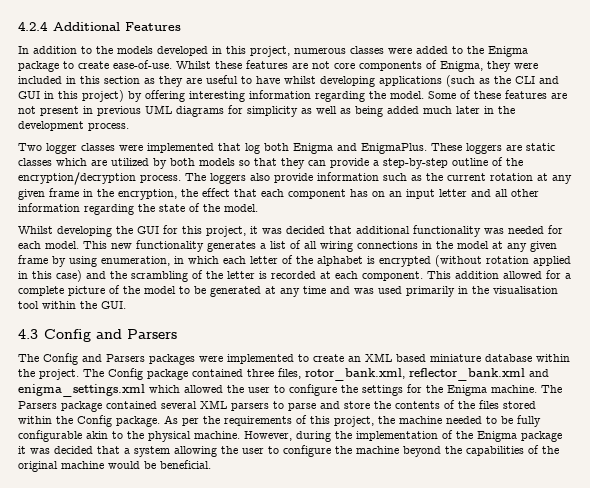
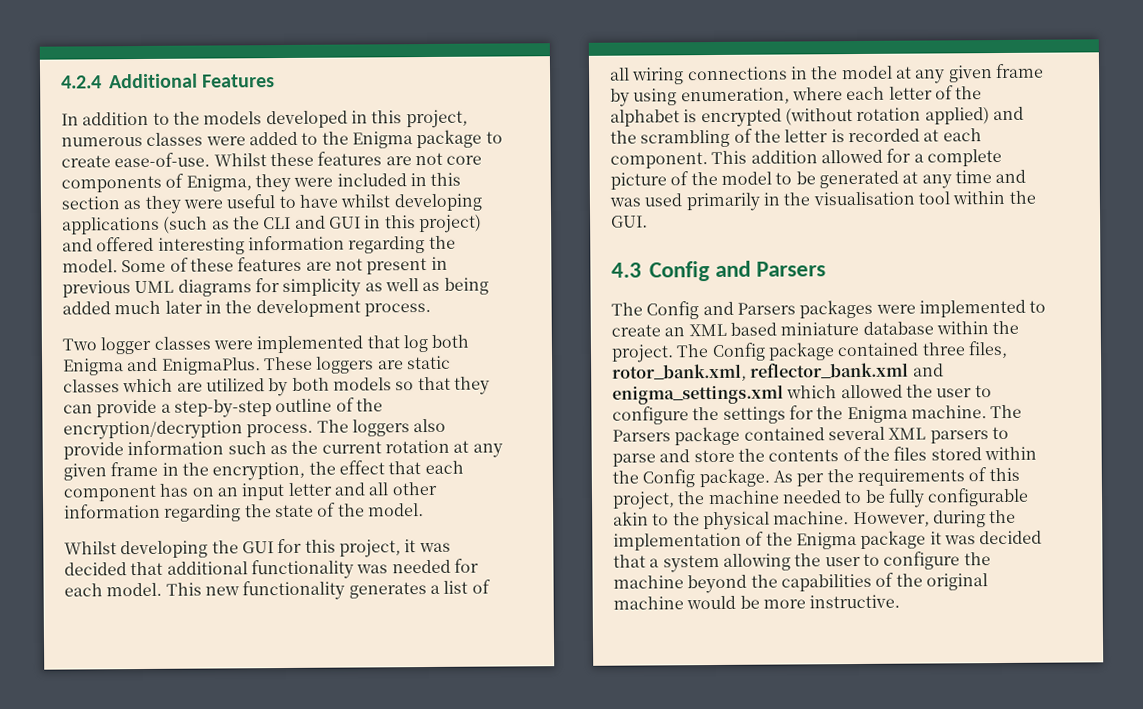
[186,78,202,84] are -> [182,199,223,209] were
[128,90,185,102] by offering -> [62,236,155,252] and offered
[174,256,219,264] in which -> [791,87,843,101] where
[533,256,571,266] [18,270,82,282] applied in this case) -> [924,107,990,125] applied)
[160,460,211,469] beneficial. -> [762,594,901,609] more instructive.

